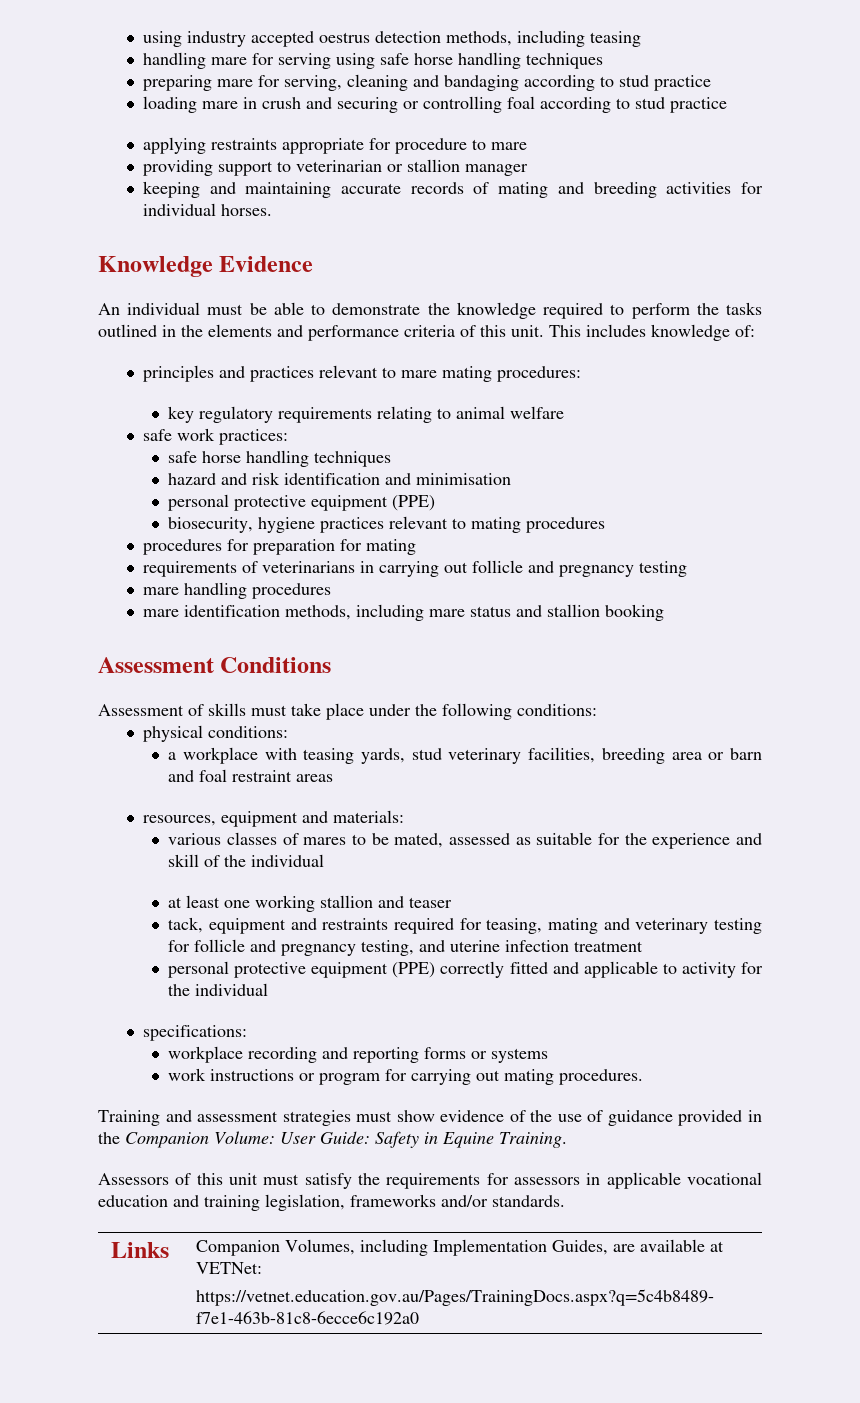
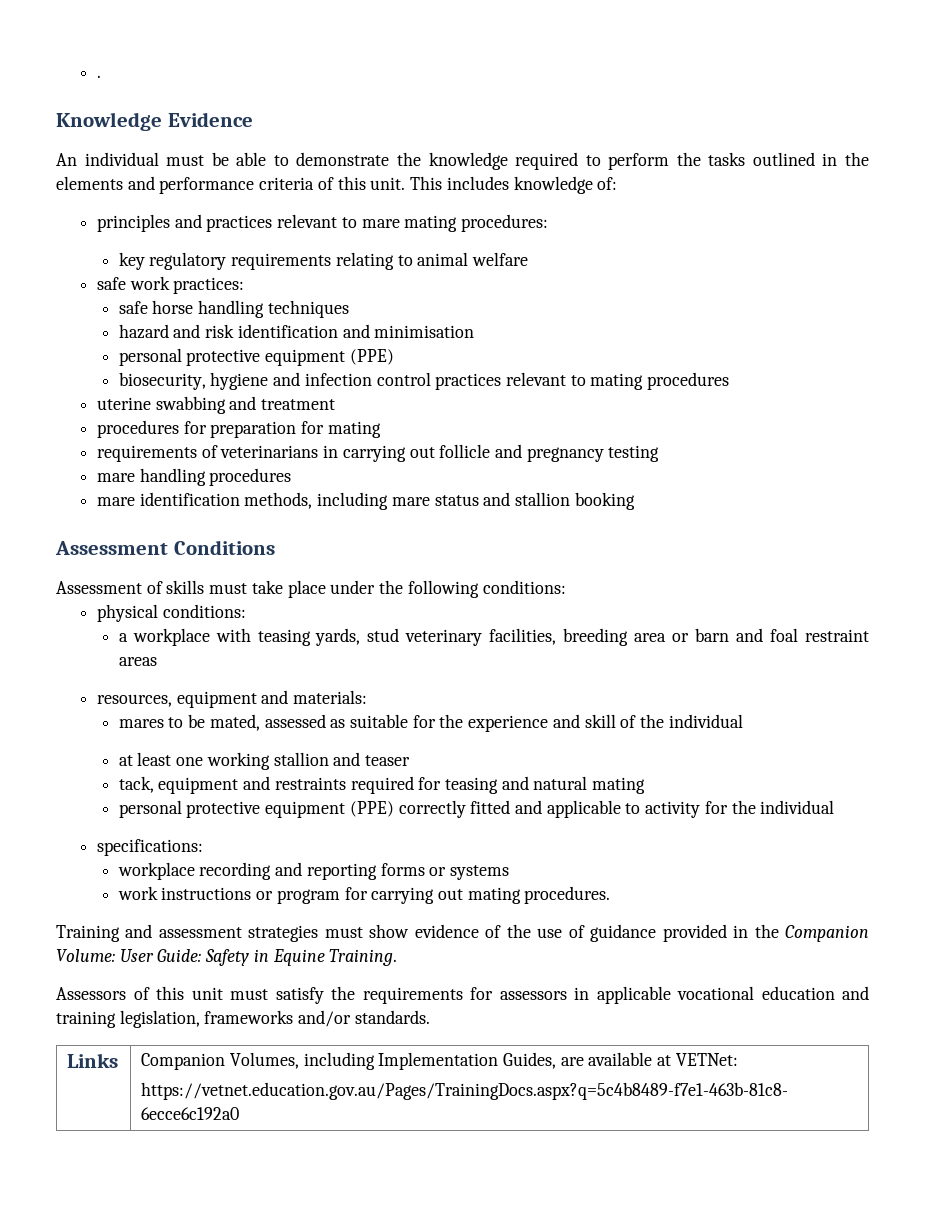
[142,30,641,47] [142,52,603,69] [142,74,711,91] [142,96,727,113] [142,137,527,154] [142,159,528,176] [142,181,763,198] [142,203,272,216] using industry accepted oestrus detection methods, including teasing // handling mare for serving using safe horse handling techniques // preparing mare for serving, cleaning and bandaging according to stud practice // loading mare in crush and securing or controlling foal according to stud practice // applying restraints appropriate for procedure to mare // providing support to veterinarian or stallion manager // keeping and maintaining accurate records of mating and breeding activities for individual horses. -> [96,75,101,78] .
(316, 525) none -> [273,372,431,386] and infection control
(606, 525) none -> [96,396,336,414] // uterine swabbing and treatment
[168,832,299,845] various classes of -> (368, 697) none
[486,918,762,934] [168,939,644,956] teasing, mating and veterinary testing for follicle and pregnancy testing, and uterine infection treatment -> [445,776,646,794] teasing and natural mating

